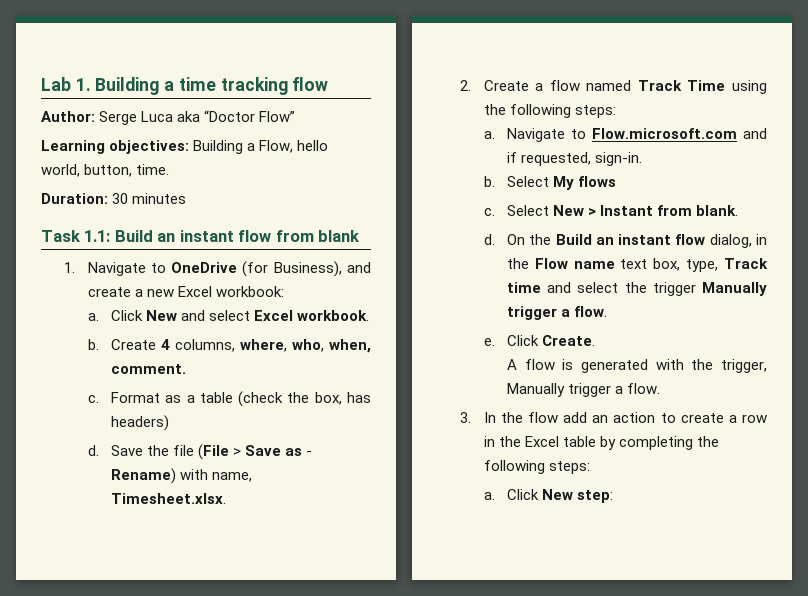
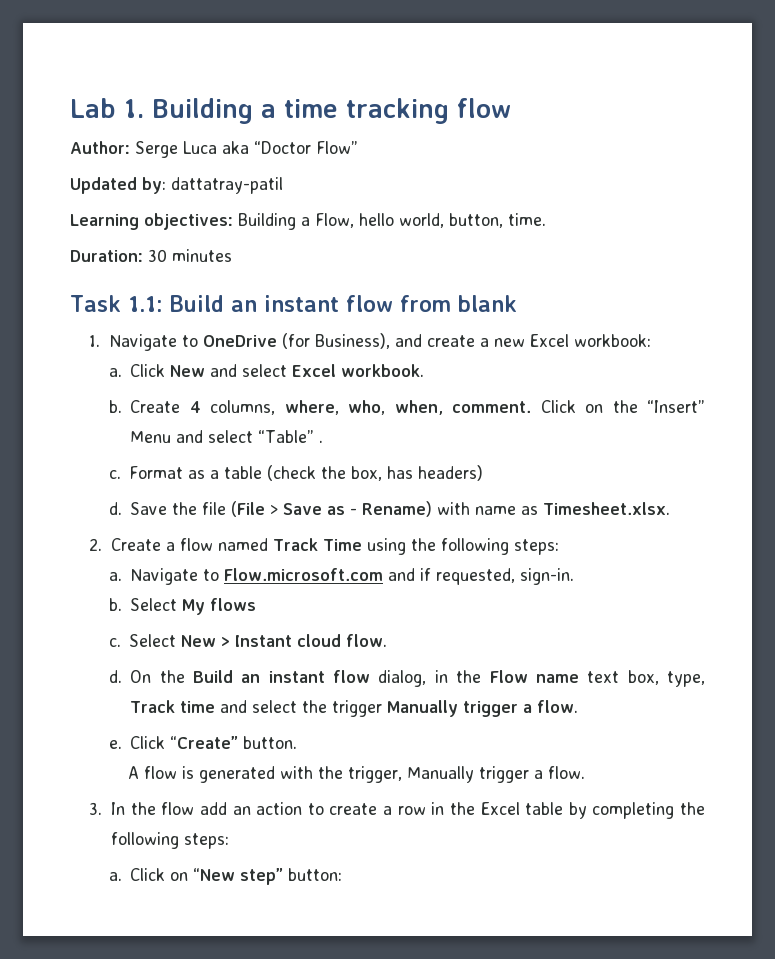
(296, 116) none -> [70,177,283,194] // Updated by: dattatray-patil
(186, 369) none -> [540,400,705,413] [130,430,324,443] Click on the “Insert” Menu and select “Table” .
[212,472,253,482] name, -> [475,506,539,515] name as
[657,205,739,216] from blank. -> [297,634,388,647] cloud flow.
[541,335,595,346] Create. -> [170,736,298,749] “Create” button.
[541,489,614,503] New step: -> [170,868,343,885] on “New step” button:

